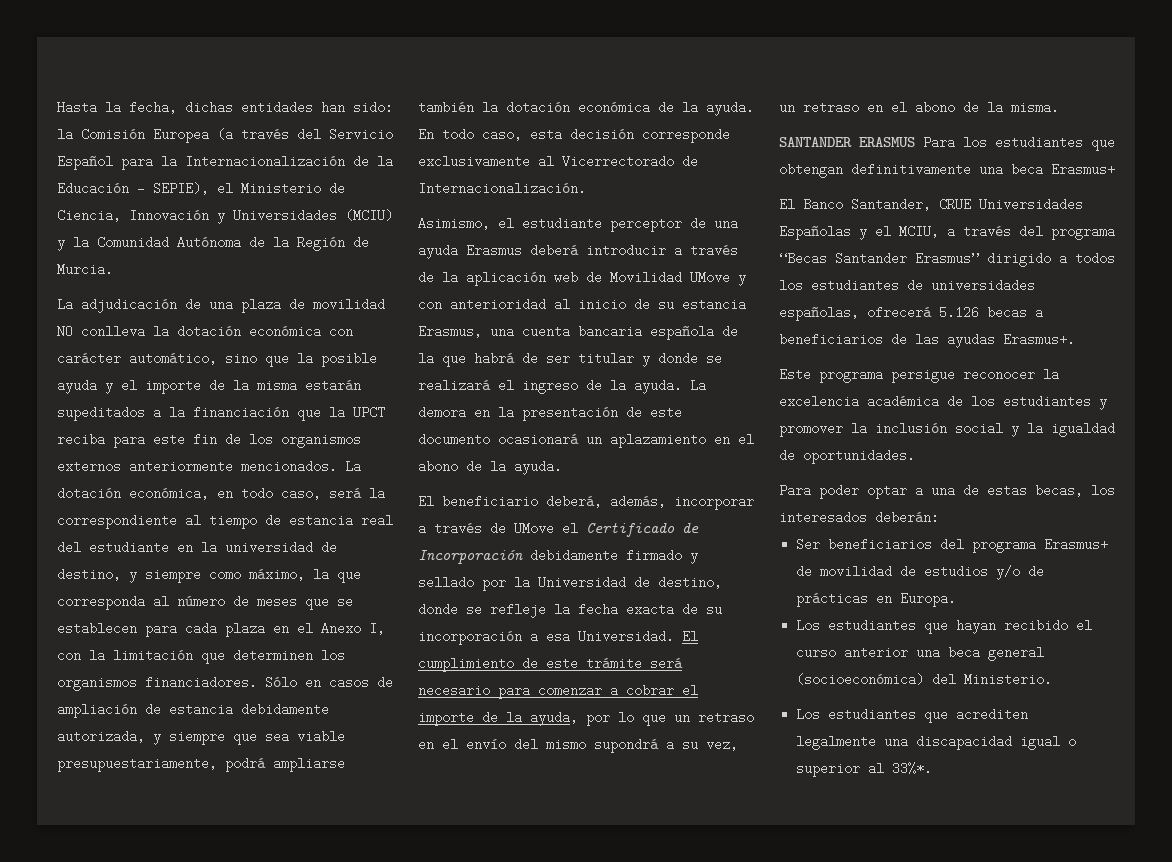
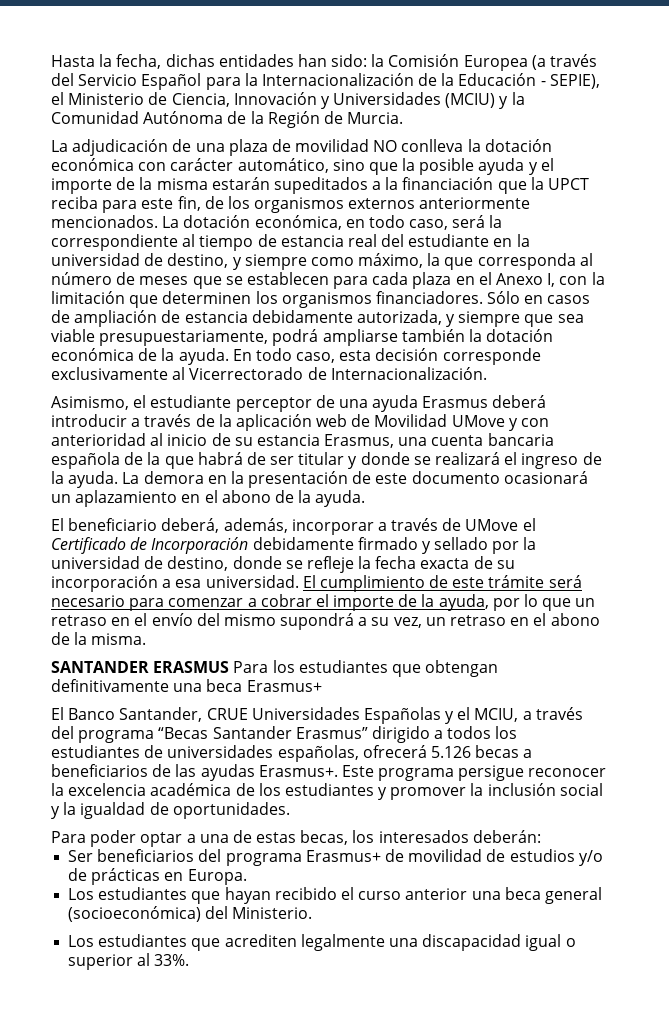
[193,433,217,446] fin -> [177,196,201,211] fin,
[538,576,626,589] Universidad -> [51,556,140,569] universidad
[578,630,674,643] Universidad. -> [205,575,299,588] universidad.
(1075, 339) // -> (338, 771) none
[892,762,933,775] 33%*. -> [154,954,190,966] 33%.

